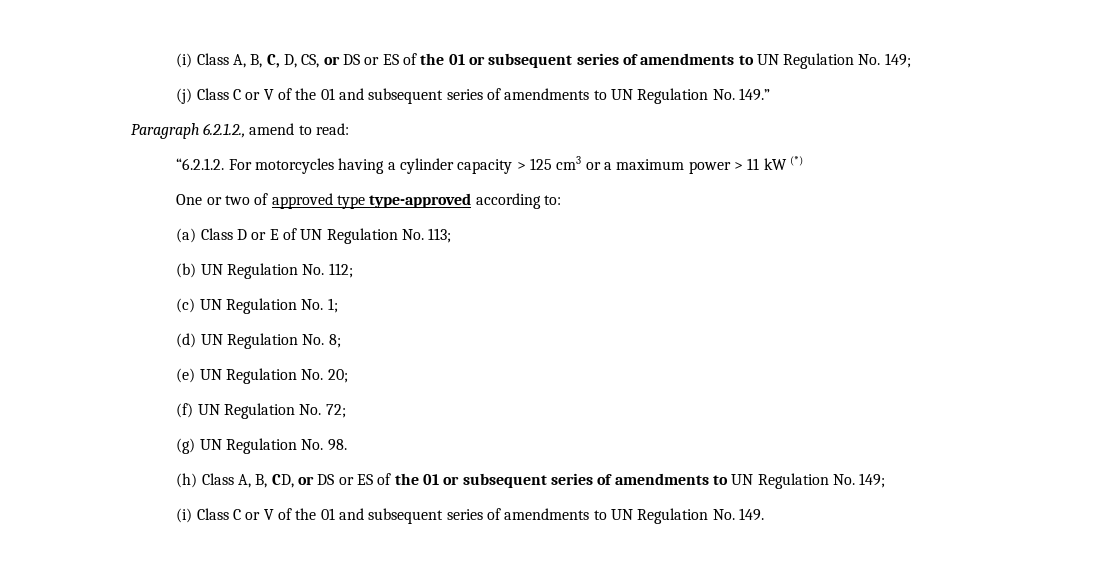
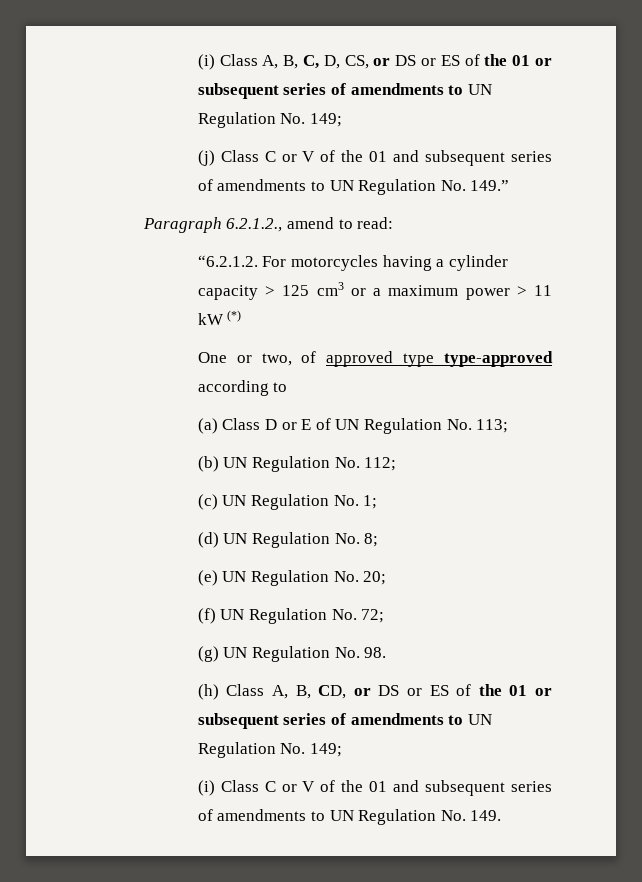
[225,195,251,205] two -> [261,353,292,366] two,
[543,195,561,205] to: -> [273,382,288,392] to

